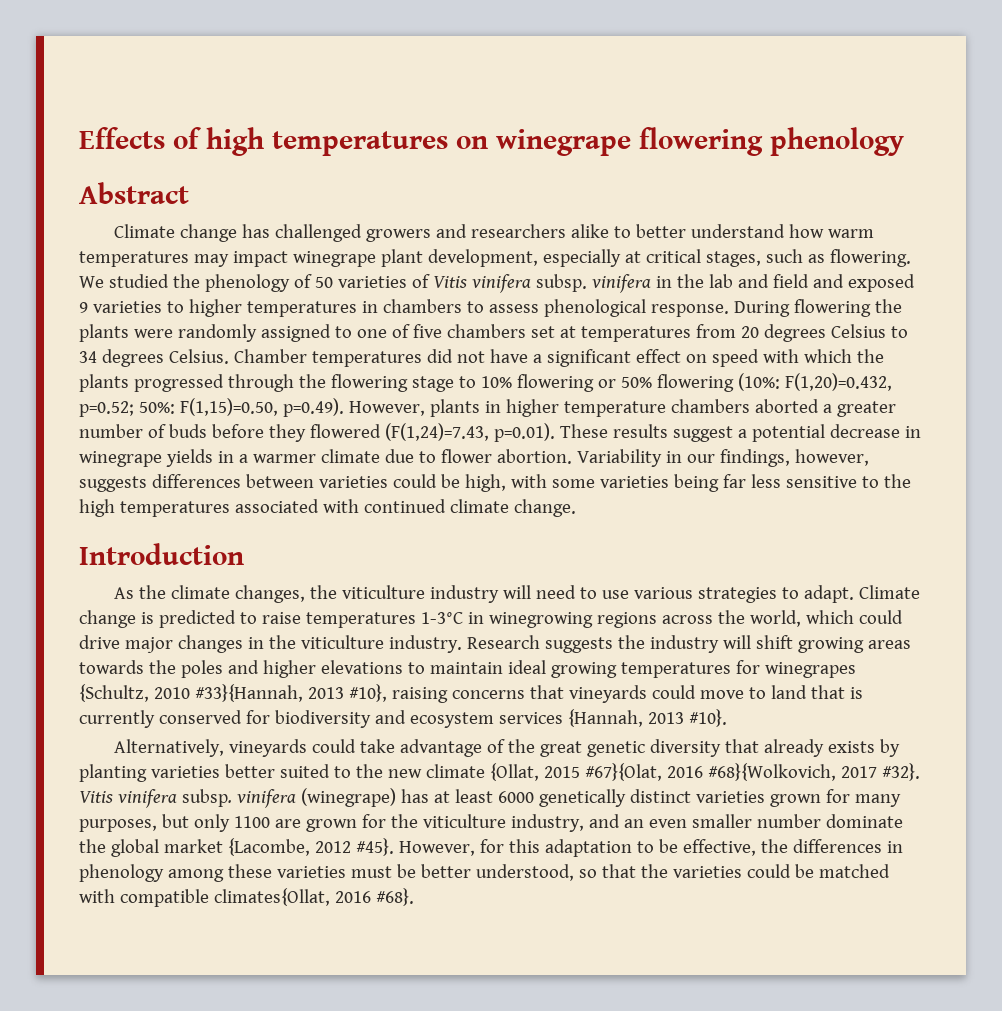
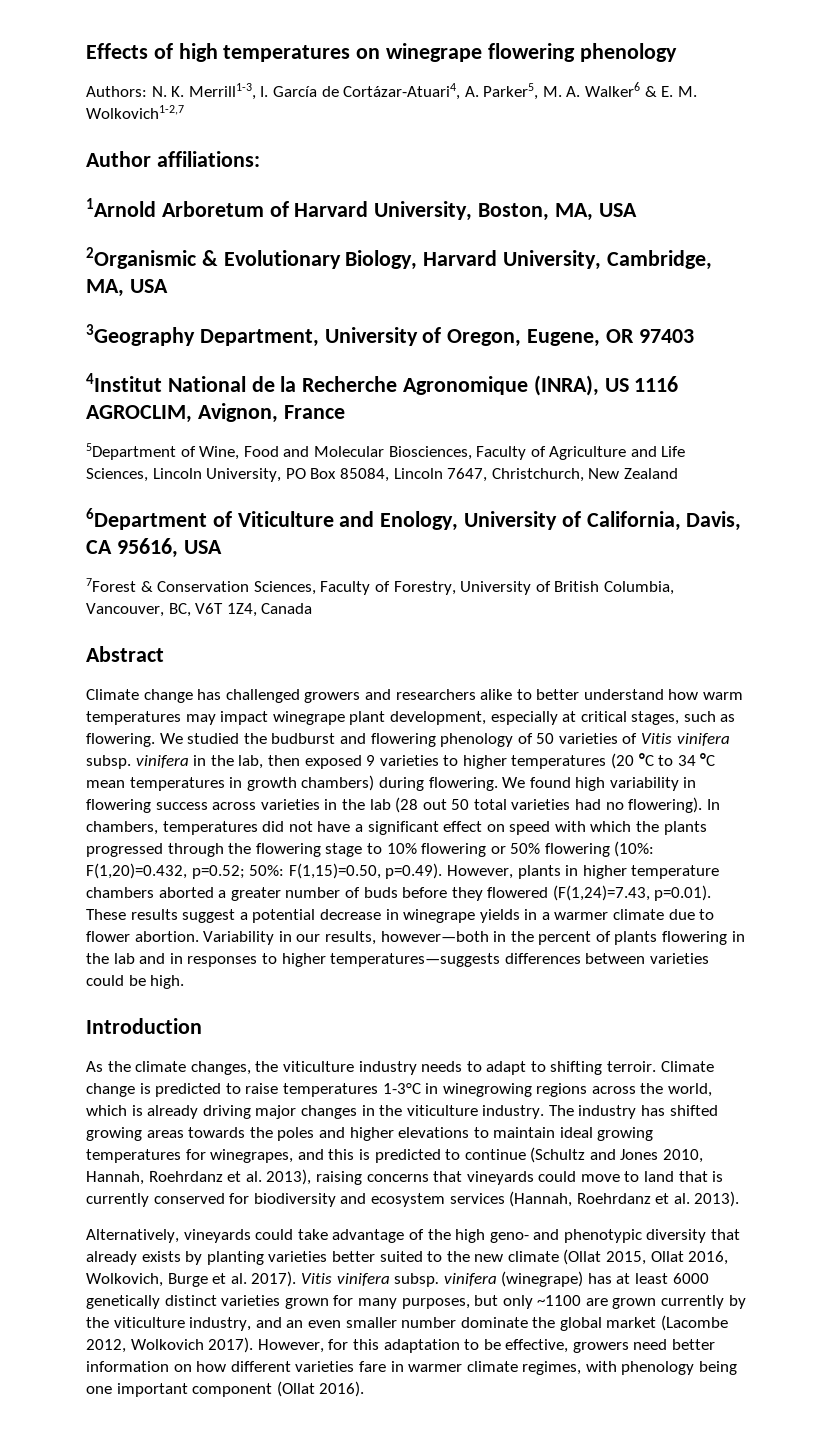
(904, 141) none -> [86,82,697,100] [86,105,184,119] [86,151,260,167] [86,198,637,221] [86,247,712,270] [86,279,168,297] [86,324,694,347] [86,373,679,396] [86,403,345,423] [86,443,686,460] [86,468,678,482] [86,508,742,531] [86,538,222,558] [86,578,674,595] [86,603,313,617] // Authors: N. K. Merrill1-3, I. García de Cortázar-Atuari4, A. Parker5, M. A. Walker6 & E. M. Wolkovich1-2,7 // Author affiliations: // 1Arnold Arboretum of Harvard University, Boston, MA, USA // 2Organismic & Evolutionary Biology, Harvard University, Cambridge, MA, USA // 3Geography Department, University of Oregon, Eugene, OR 97403 // 4Institut National de la Recherche Agronomique (INRA), US 1116 AGROCLIM, Avignon, France // 5Department of Wine, Food and Molecular Biosciences, Faculty of Agriculture and Life Sciences, Lincoln University, PO Box 85084, Lincoln 7647, Christchurch, New Zealand // 6Department of Viticulture and Enology, University of California, Davis, CA 95616, USA // 7Forest & Conservation Sciences, Faculty of Forestry, University of British Columbia, Vancouver, BC, V6T 1Z4, Canada
(200, 281) none -> [271,733,436,747] budburst and flowering
[708,274,844,288] lab and field and -> [238,755,300,769] lab, then
[361,299,902,317] [79,324,908,342] [79,349,307,367] in chambers to assess phenological response. During flowering the plants were randomly assigned to one of five chambers set at temperatures from 20 degrees Celsius to 34 degrees Celsius. Chamber -> [611,753,716,769] [86,775,697,791] [86,797,720,813] [86,821,158,835] (20 °C to 34 °C mean temperatures in growth chambers) during flowering. We found high variability in flowering success across varieties in the lab (28 out 50 total varieties had no flowering). In chambers,
[719,449,869,467] [79,476,147,492] findings, however, suggests -> [324,931,745,945] [86,953,501,967] results, however—both in the percent of plants flowering in the lab and in responses to higher temperatures—suggests
[464,474,911,492] [79,499,576,517] high, with some varieties being far less sensitive to the high temperatures associated with continued climate change. -> [150,975,185,989] high.
[503,585,855,603] will need to use various strategies to adapt. -> [421,1061,657,1075] needs to adapt to shifting terroir.
[858,610,903,624] [79,635,120,649] could drive -> [131,1105,251,1119] is already driving
[466,635,793,653] Research suggests the industry will shift -> [548,1105,718,1119] The industry has shifted
[764,662,856,678] [79,684,387,702] winegrapes {Schultz, 2010 #33}{Hannah, 2013 #10}, -> [210,1147,704,1163] [86,1169,312,1185] winegrapes, and this is predicted to continue (Schultz and Jones 2010, Hannah, Roehrdanz et al. 2013),
[567,709,727,727] {Hannah, 2013 #10}. -> [509,1191,740,1207] (Hannah, Roehrdanz et al. 2013).
[540,741,646,757] great genetic -> [455,1229,642,1243] high geno- and phenotypic
[489,763,920,781] {Ollat, 2015 #67}{Olat, 2016 #68}{Wolkovich, 2017 #32}. -> [563,1249,729,1265] [86,1271,297,1287] (Ollat 2015, Ollat 2016, Wolkovich, Burge et al. 2017).
[233,816,270,828] 1100 -> [537,1295,582,1306] ~1100
[361,814,386,828] for -> [661,1295,746,1309] currently by
[227,838,394,856] {Lacombe, 2012 #45}. -> [661,1315,729,1331] [86,1337,254,1353] (Lacombe 2012, Wolkovich 2017).
[760,839,903,853] [79,864,890,882] [79,888,414,907] the differences in phenology among these varieties must be better understood, so that the varieties could be matched with compatible climates{Ollat, 2016 #68}. -> [572,1339,716,1353] [86,1361,738,1375] [86,1381,365,1397] growers need better information on how different varieties fare in warmer climate regimes, with phenology being one important component (Ollat 2016).

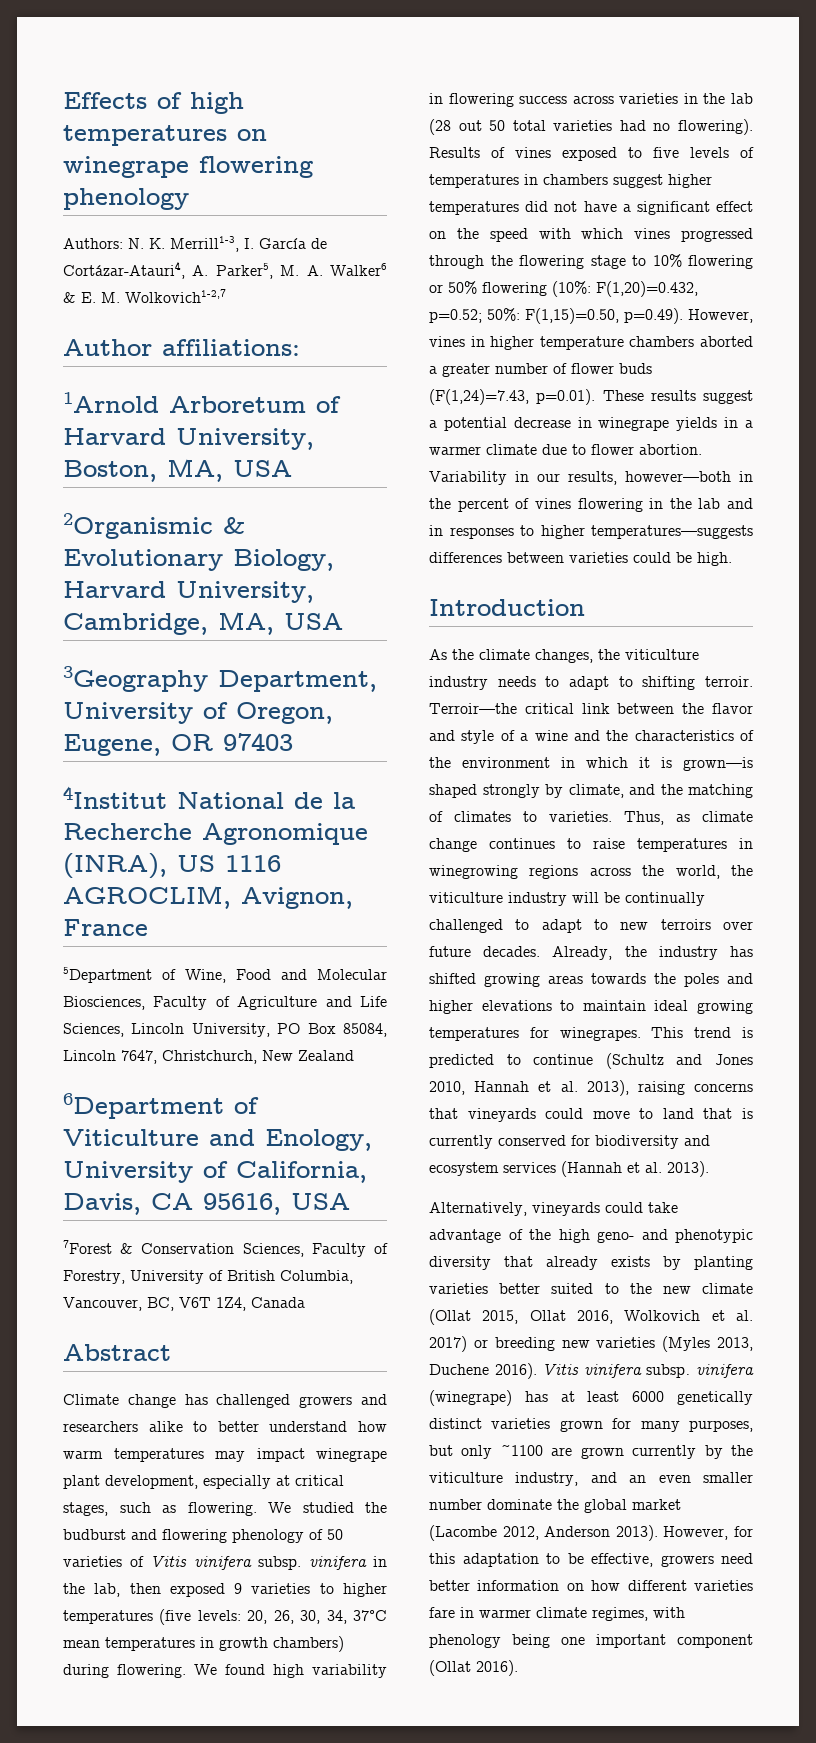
[343,83,461,100] Cortázar-Atuari4, -> [63,261,185,279] Cortázar-Atauri4,
[611,753,716,769] (20 °C to 34 °C -> [159,1609,387,1625] (five levels: 20, 26, 30, 34, 37°C
[706,799,720,810] [86,821,158,835] In chambers, -> [429,147,754,161] [429,174,712,188] Results of vines exposed to five levels of temperatures in chambers suggest higher
(505, 828) none -> [456,228,479,239] the
[636,821,707,835] the plants -> [634,228,671,239] vines
[517,865,561,879] plants -> [429,336,465,347] vines
[363,887,549,901] buds before they flowered -> [571,363,652,374] flower buds
[614,931,658,945] plants -> [534,498,571,509] vines
[660,1061,714,1072] [86,1083,222,1097] Climate change is predicted -> [429,703,753,714] [429,730,754,744] [429,757,753,771] [429,784,753,798] [429,811,753,825] [429,838,555,852] Terroir—the critical link between the flavor and style of a wine and the characteristics of the environment in which it is grown—is shaped strongly by climate, and the matching of climates to varieties. Thus, as climate change continues
[382,1083,421,1094] 1-3°C -> (727, 845) none
[86,1105,574,1119] which is already driving major changes in the viticulture industry. The -> [731,865,753,876] [429,892,705,906] [429,919,753,933] [429,946,647,960] the viticulture industry will be continually challenged to adapt to new terroirs over future decades. Already, the
[210,1149,355,1163] winegrapes, and this -> [559,1027,732,1041] winegrapes. This trend
[86,1171,223,1185] Hannah, Roehrdanz -> [474,1081,530,1092] Hannah
[509,1191,651,1207] (Hannah, Roehrdanz -> [561,1161,622,1177] (Hannah
[86,1271,297,1287] Wolkovich, Burge et al. 2017). -> [624,1310,753,1321] [429,1336,753,1352] [429,1363,537,1379] Wolkovich et al. 2017) or breeding new varieties (Myles 2013, Duchene 2016).
[130,1337,254,1353] Wolkovich 2017). -> [544,1525,658,1541] Anderson 2013).

